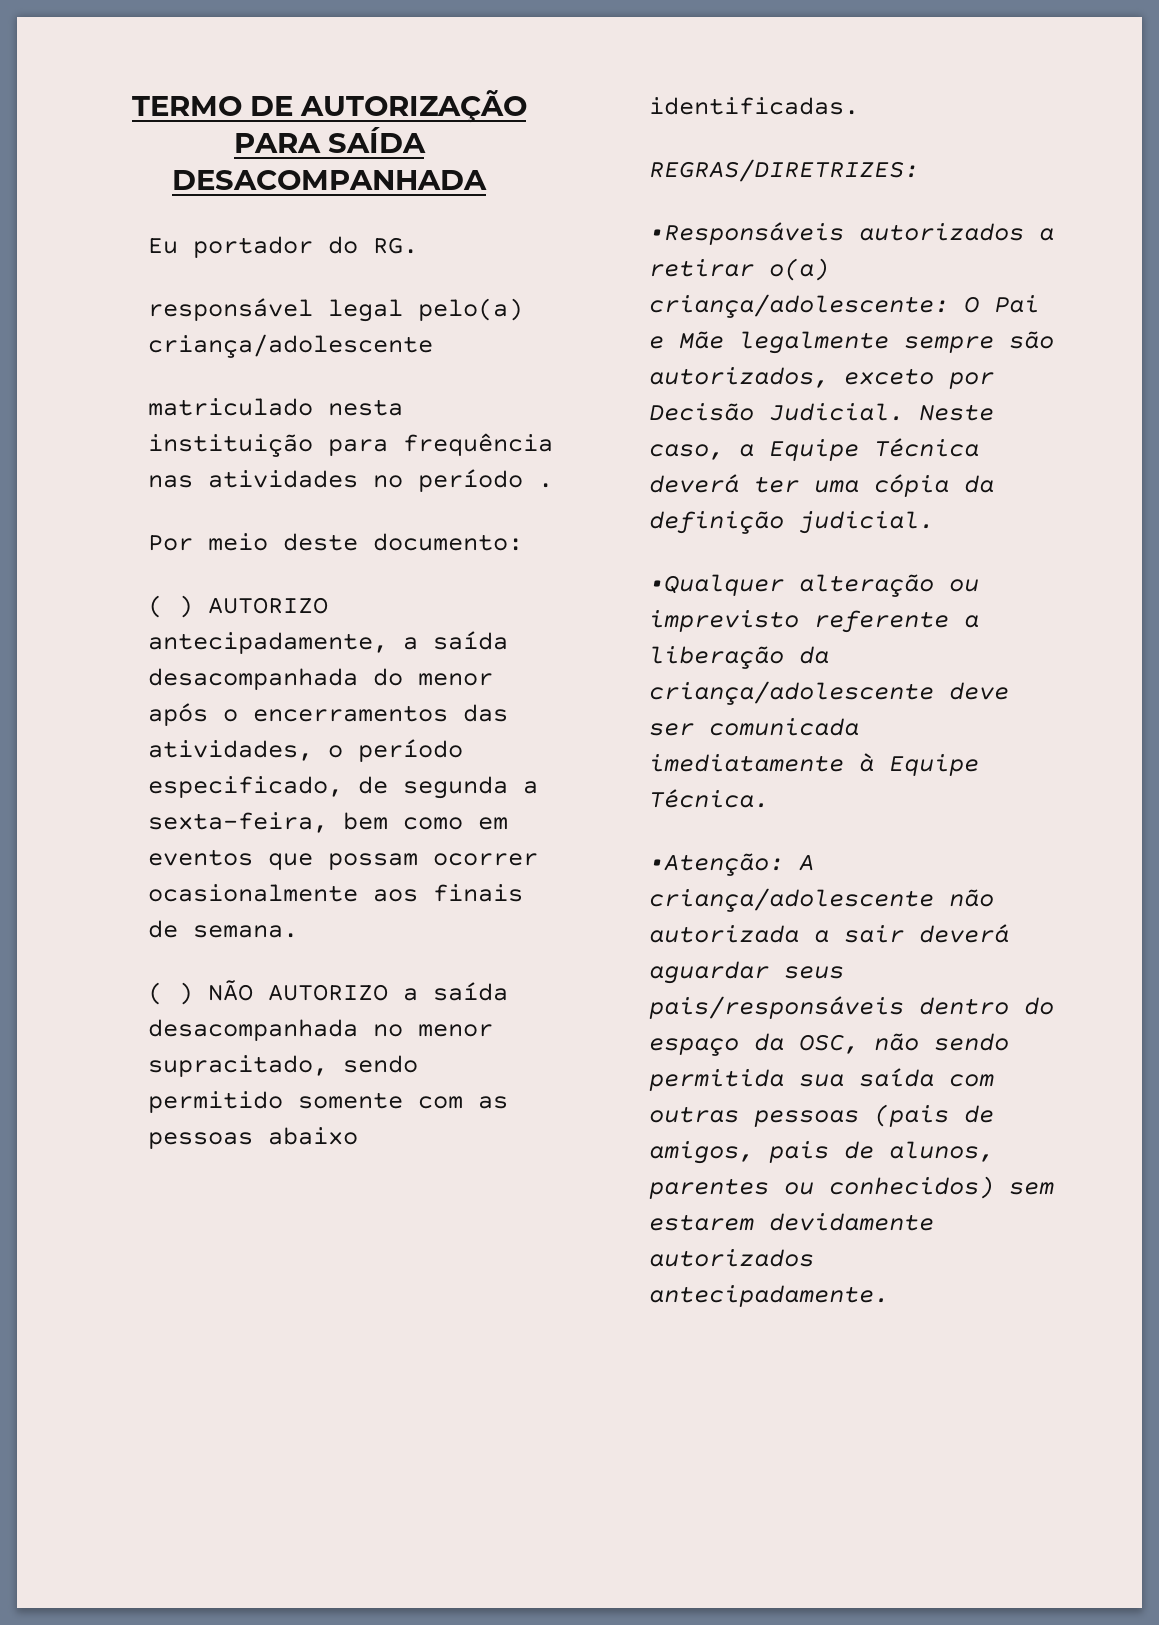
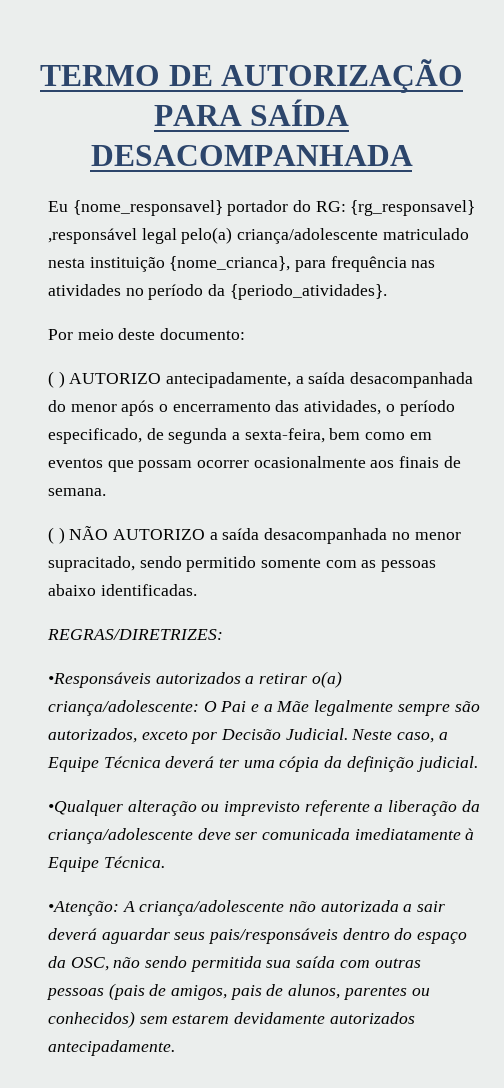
(179, 246) none -> [72,200,223,216] {nome_responsavel}
[373,237,419,254] [148,298,314,321] RG. // responsável -> [315,200,476,216] [47,228,137,244] RG: {rg_responsavel} ,responsável
(434, 346) // -> (379, 236) none
(314, 445) none -> [169,256,291,271] {nome_crianca},
[538,483,554,488] . -> [208,284,387,300] da {periodo_atividades}.
[253,705,449,722] encerramentos -> [172,402,271,412] encerramento
(665, 342) none -> [263,704,273,712] a

